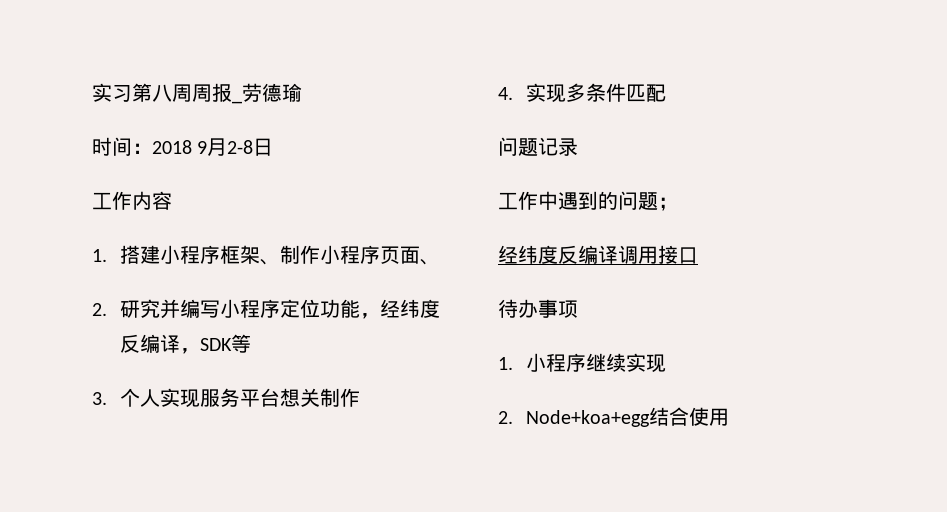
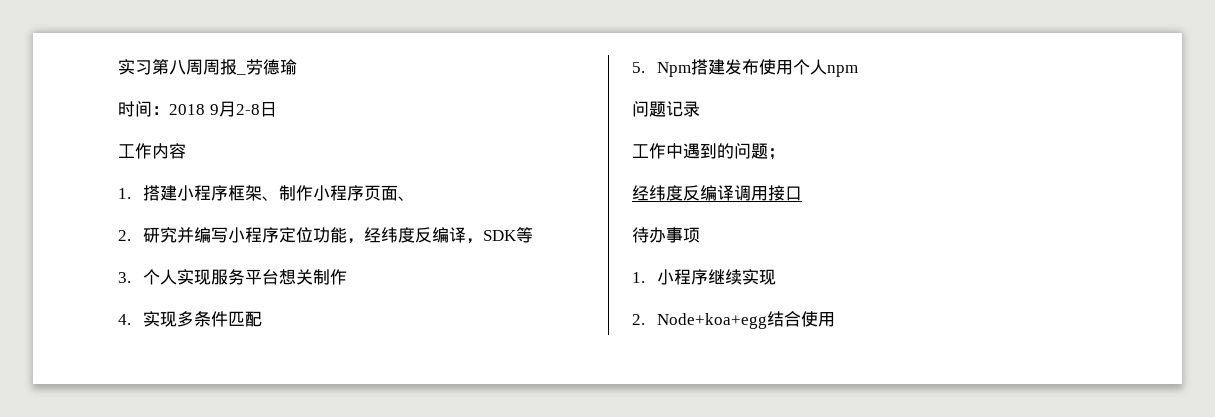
(667, 93) none -> [632,59,858,77] // 5. Npm搭建发布使用个人npm

